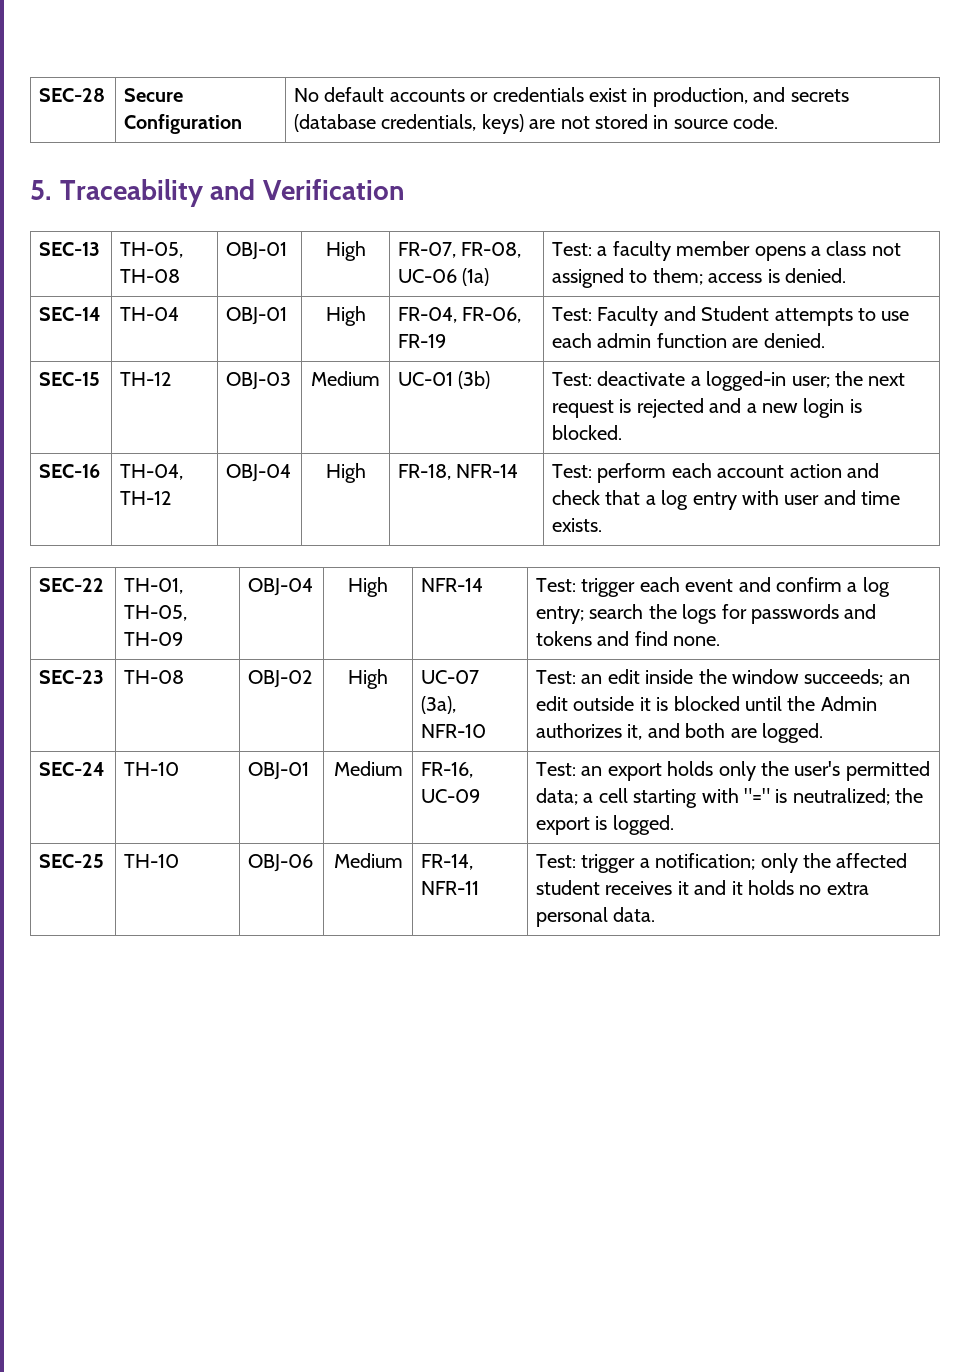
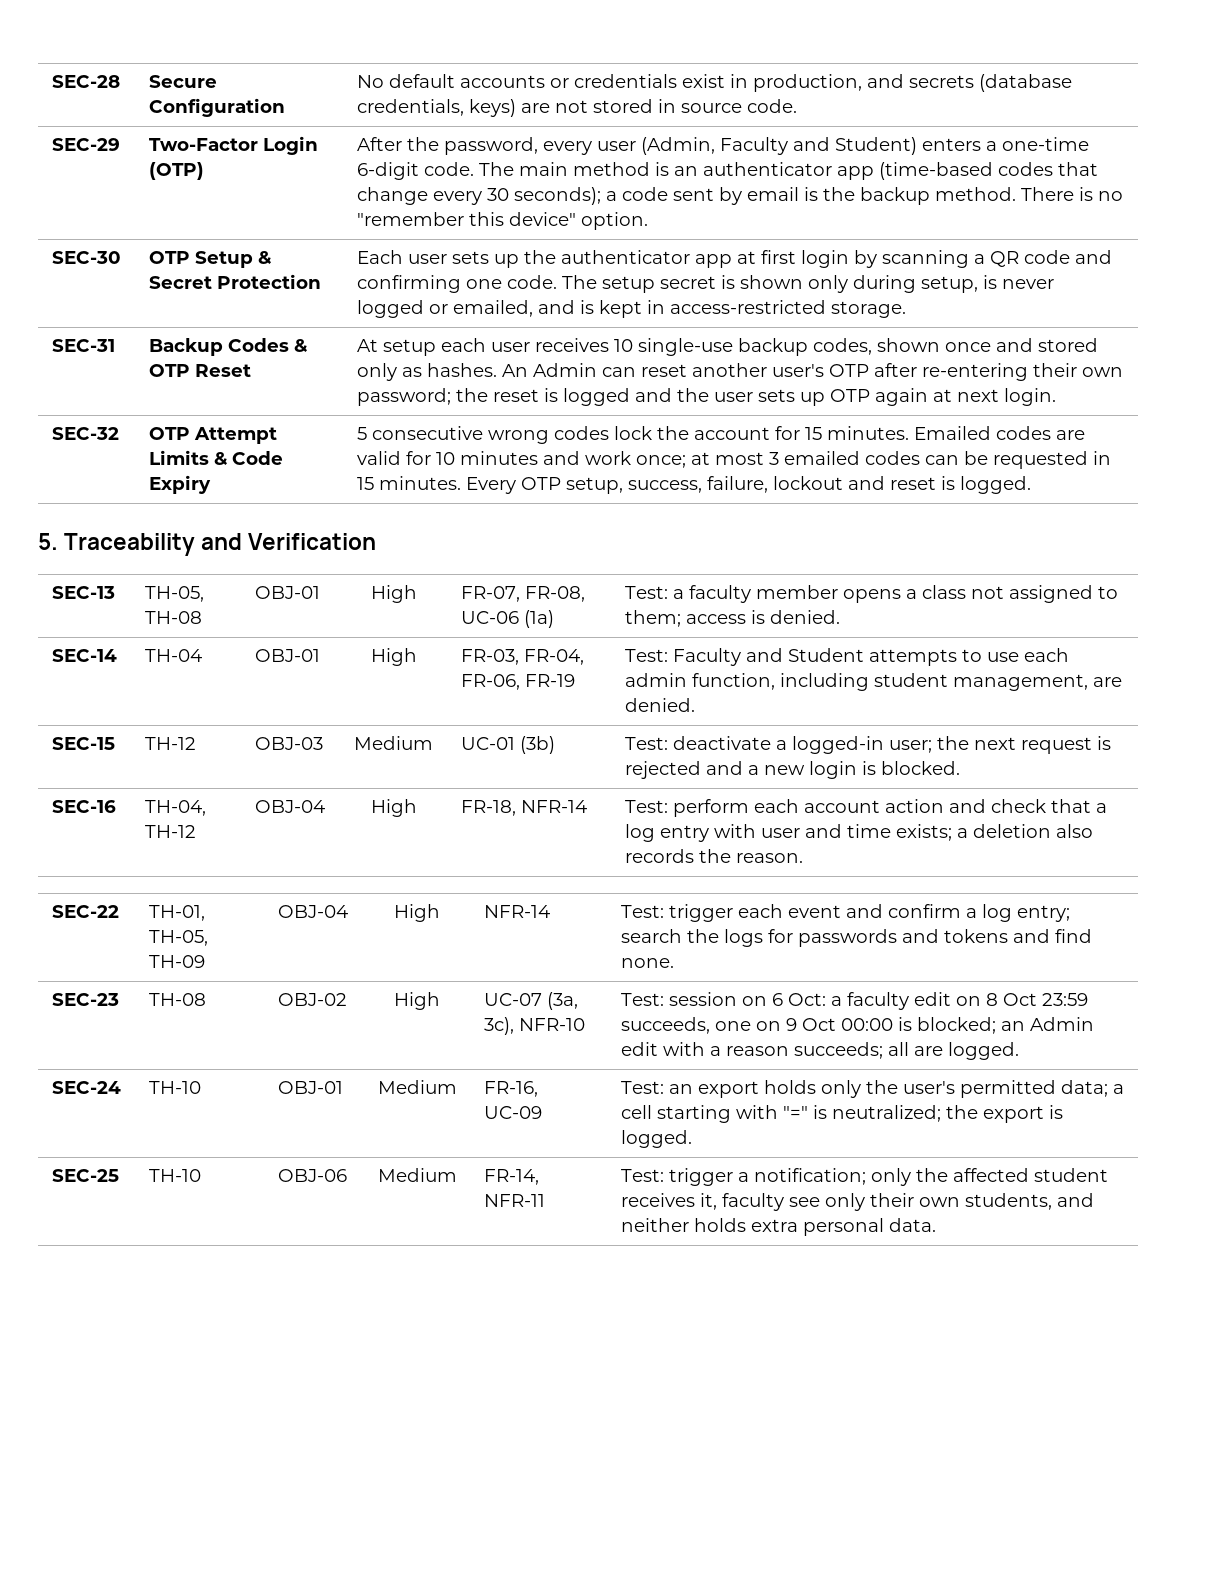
(779, 121) none -> [51,138,120,151] [148,136,318,155] [148,162,204,180] [356,137,1089,155] [356,162,1098,180] [356,187,1123,205] [356,212,648,230] [51,251,121,264] [148,251,272,268] [148,274,321,289] [356,250,1112,268] [356,275,1054,293] [356,300,906,318] [51,339,115,352] [148,338,308,356] [148,364,251,377] [356,338,1098,356] [356,363,1123,381] [356,388,1056,406] [51,427,119,440] [148,427,277,444] [148,450,283,465] [148,475,211,494] [356,426,1085,444] [356,451,1111,469] [356,476,1031,494] // SEC-29 | Two-Factor Login (OTP) | After the password, every user (Admin, Faculty and Student) enters a one-time 6-digit code. The main method is an authenticator app (time-based codes that change every 30 seconds); a code sent by email is the backup method. There is no "remember this device" option. // SEC-30 | OTP Setup & Secret Protection | Each user sets up the authenticator app at first login by scanning a QR code and confirming one code. The setup secret is shown only during setup, is never logged or emailed, and is kept in access-restricted storage. // SEC-31 | Backup Codes & OTP Reset | At setup each user receives 10 single-use backup codes, shown once and stored only as hashes. An Admin can reset another user's OTP after re-entering their own password; the reset is logged and the user sets up OTP again at next login. // SEC-32 | OTP Attempt Limits & Code Expiry | 5 consecutive wrong codes lock the account for 15 minutes. Emailed codes are valid for 10 minutes and work once; at most 3 emailed codes can be requested in 15 minutes. Every OTP setup, success, failure, lockout and reset is logged.
(366, 316) none -> [460,649,519,665] FR-03,
[656,333,727,348] function -> [691,673,1088,691] function, including student management,
[552,518,603,532] exists. -> [895,824,1093,841] [624,849,803,863] exists; a deletion also records the reason.
[421,696,457,714] (3a), -> [546,992,578,1010] [483,1017,514,1035] (3a, 3c),
[581,669,910,686] [536,696,877,711] [536,723,726,740] an edit inside the window succeeds; an edit outside it is blocked until the Admin authorizes it, and both -> [668,992,1088,1010] [620,1017,1094,1034] [620,1042,909,1059] session on 6 Oct: a faculty edit on 8 Oct 23:59 succeeds, one on 9 Oct 00:00 is blocked; an Admin edit with a reason succeeds; all
[677,880,822,895] it and it holds no -> [699,1193,1094,1211] [620,1218,746,1232] it, faculty see only their own students, and neither holds

